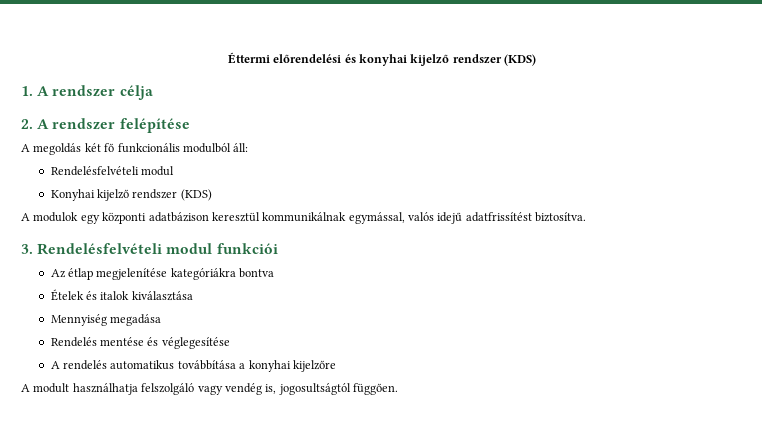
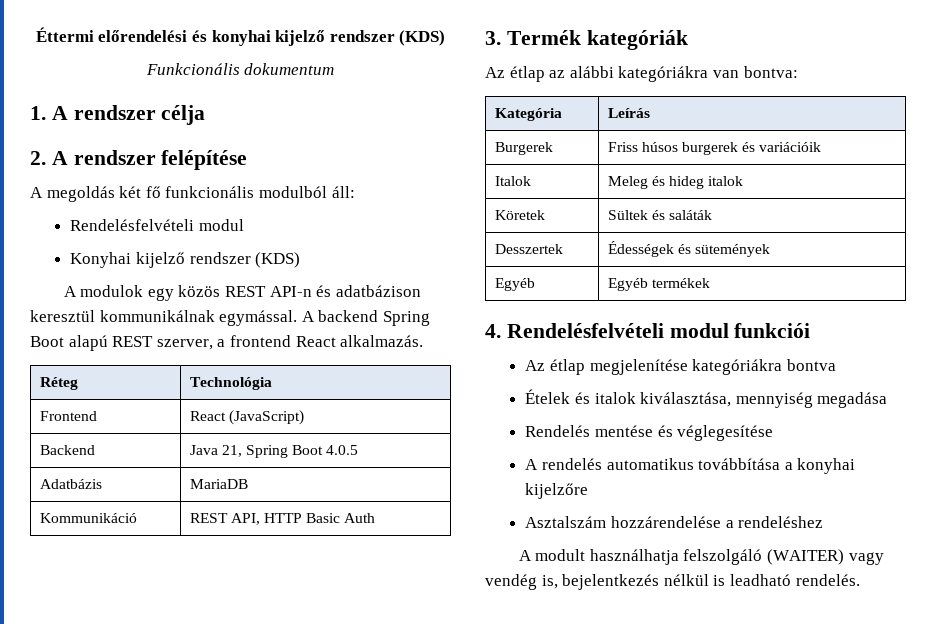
(537, 60) none -> [145,63,335,75] // Funkcionális dokumentum
[102,212,587,224] [21,244,33,254] központi adatbázison keresztül kommunikálnak egymással, valós idejű adatfrissítést biztosítva. // 3. -> [178,285,421,297] [30,310,430,326] [30,335,424,351] [39,377,78,390] [189,377,272,390] [39,411,97,421] [189,410,304,425] [39,445,95,455] [189,445,359,458] [39,479,102,489] [189,479,248,489] [39,513,137,523] [189,513,376,525] [485,30,688,50] [485,66,798,82] [494,108,562,121] [607,108,650,118] [494,142,553,155] [607,142,822,155] [494,176,531,186] [607,176,744,189] [494,210,545,220] [607,210,712,220] [494,244,563,254] [607,241,770,257] [494,278,535,291] [607,278,710,291] [485,324,501,338] közös REST API-n és adatbázison keresztül kommunikálnak egymással. A backend Spring Boot alapú REST szerver, a frontend React alkalmazás. // Réteg | Technológia // Frontend | React (JavaScript) // Backend | Java 21, Spring Boot 4.0.5 // Adatbázis | MariaDB // Kommunikáció | REST API, HTTP Basic Auth // 3. Termék kategóriák // Az étlap az alábbi kategóriákra van bontva: // Kategória | Leírás // Burgerek | Friss húsos burgerek és variációik // Italok | Meleg és hideg italok // Köretek | Sültek és saláták // Desszertek | Édességek és sütemények // Egyéb | Egyéb termékek // 4.
[131,291,193,301] [50,314,107,326] kiválasztása // Mennyiség -> [640,392,813,408] kiválasztása, mennyiség
(336, 366) none -> [525,516,824,528] // Asztalszám hozzárendelése a rendeléshez
(195, 389) none -> [766,549,844,565] (WAITER)
[278,383,398,395] jogosultságtól függően. -> [562,574,860,590] bejelentkezés nélkül is leadható rendelés.

